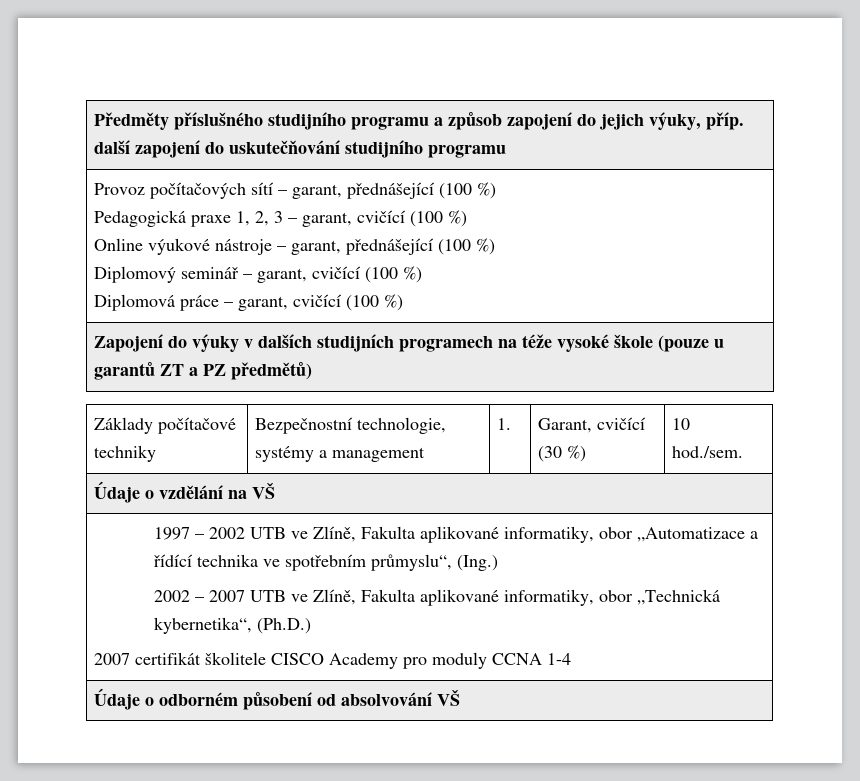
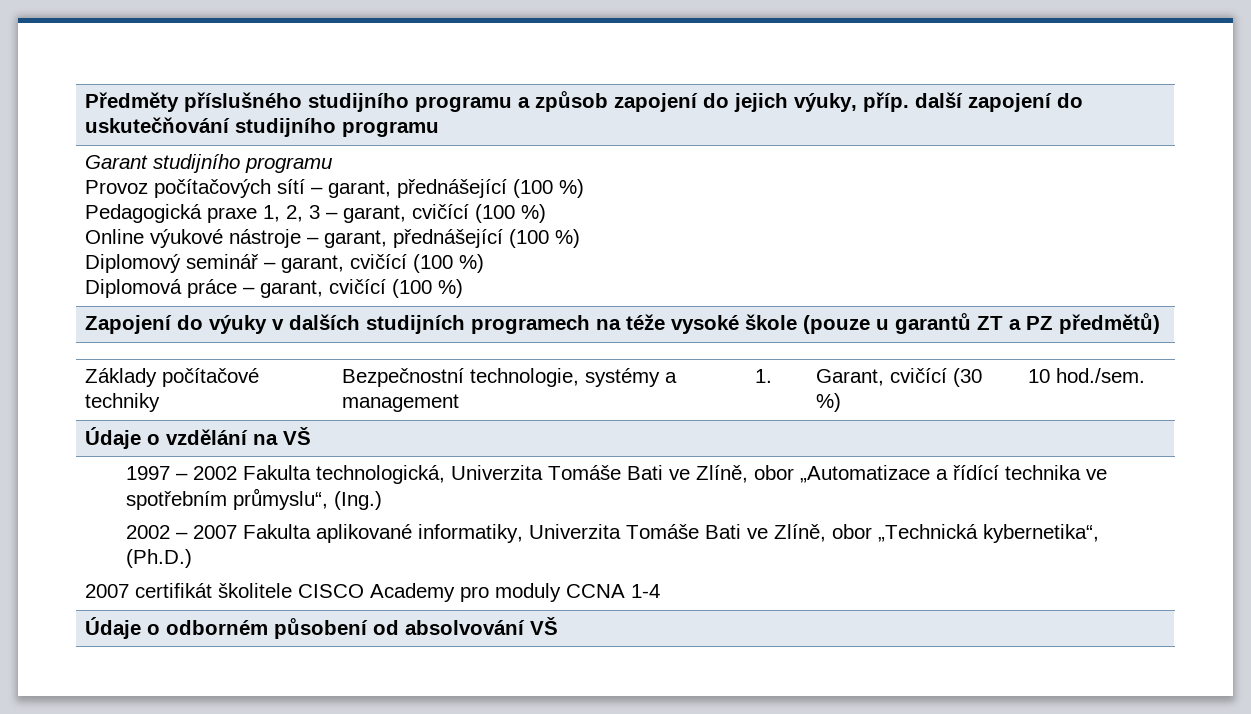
(507, 151) none -> [84,154,332,173] Garant studijního programu //
[250,526,595,543] UTB ve Zlíně, Fakulta aplikované informatiky, -> [243,465,749,484] Fakulta technologická, Univerzita Tomáše Bati ve Zlíně,
[250,589,595,606] UTB ve Zlíně, Fakulta aplikované informatiky, -> [243,524,827,543] Fakulta aplikované informatiky, Univerzita Tomáše Bati ve Zlíně,

